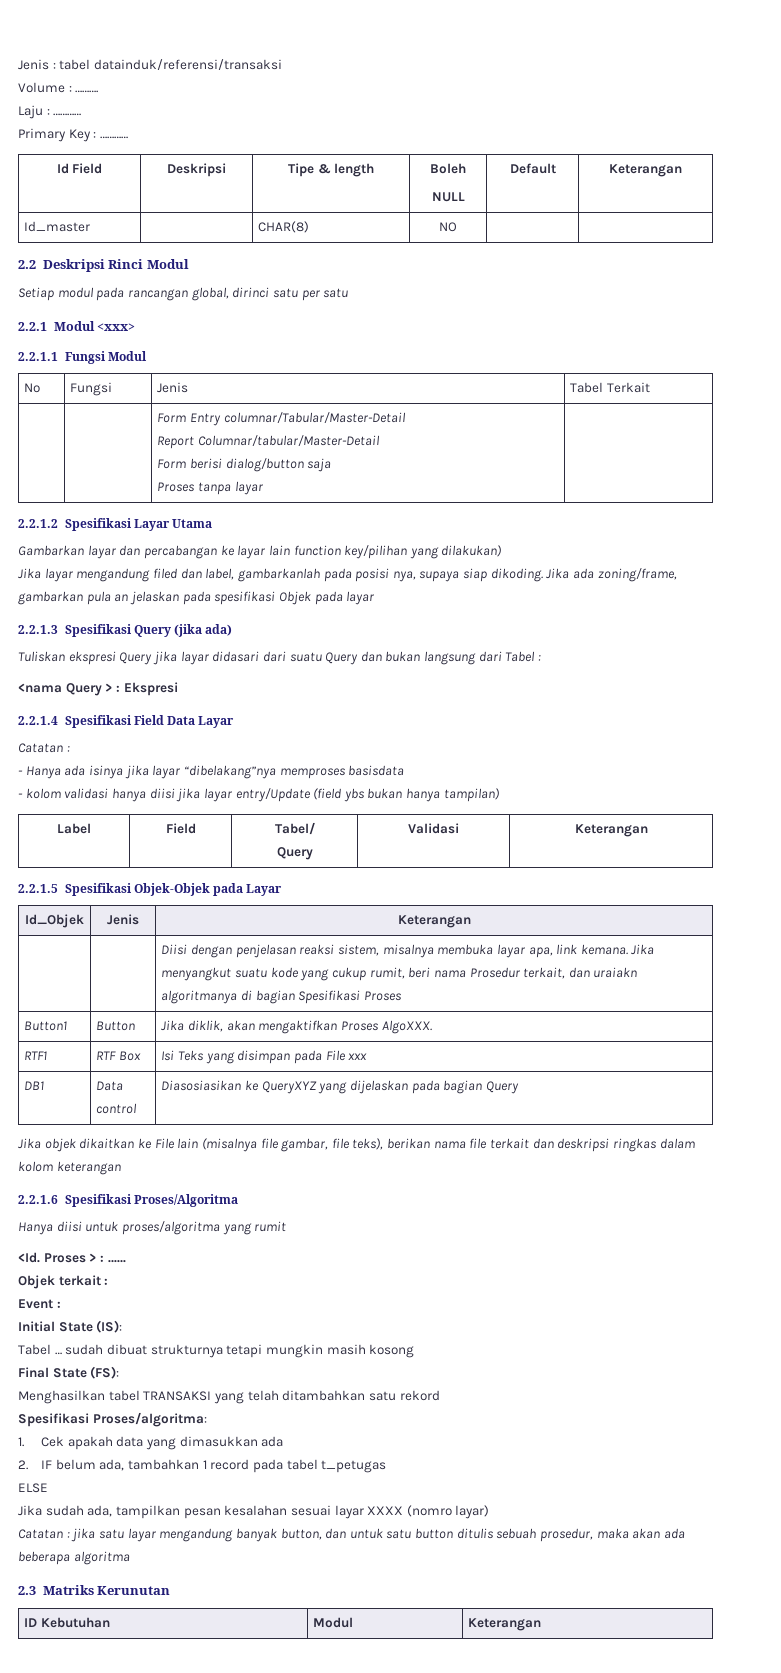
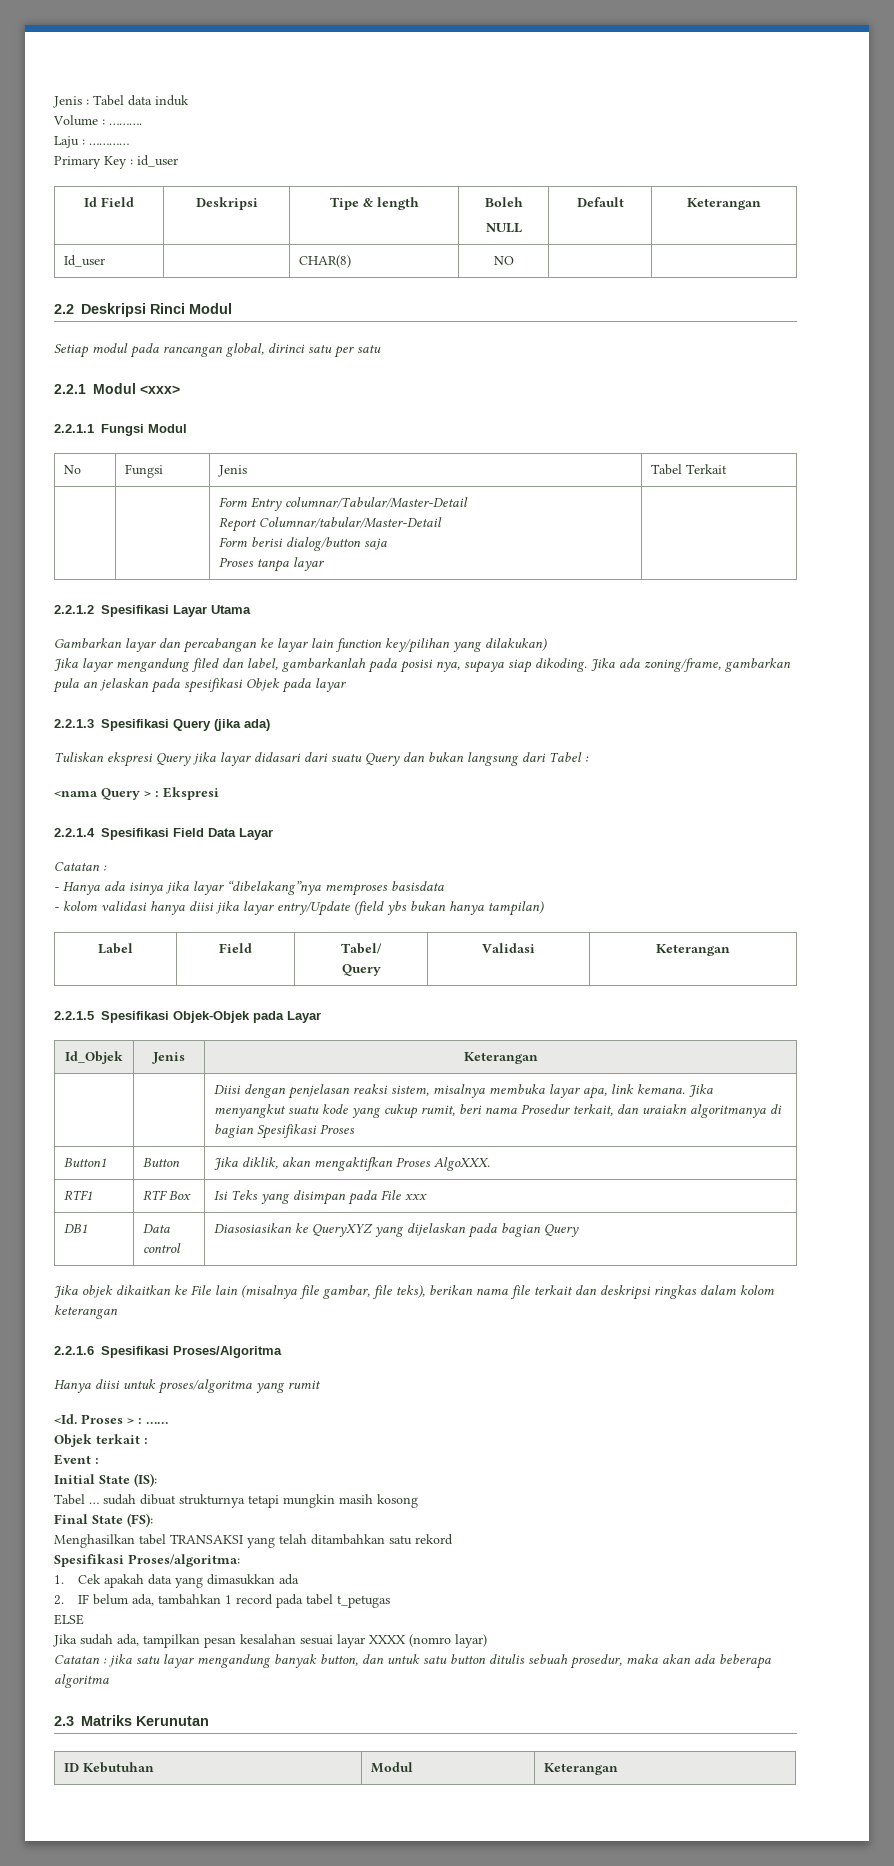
[59,59,282,70] tabel datainduk/referensi/transaksi -> [93,95,189,106] Tabel data induk
[99,136,128,139] ………… -> [137,155,178,167] id_user
[24,221,91,232] Id_master -> [64,255,106,267] Id_user

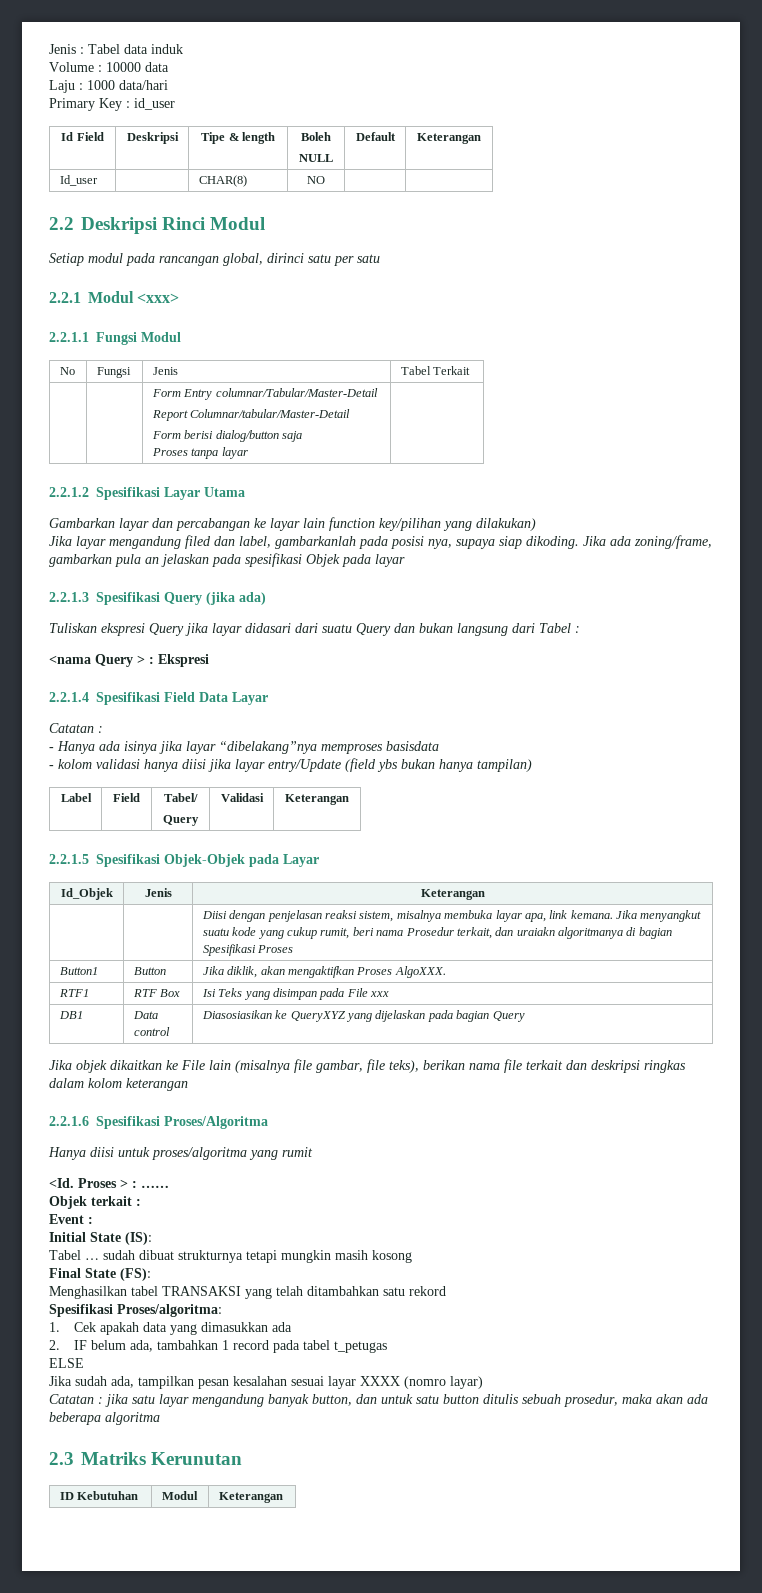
[109,123,142,125] ………. -> [106,62,169,72] 10000 data
[89,143,129,145] ………… -> [87,80,168,90] 1000 data/hari

